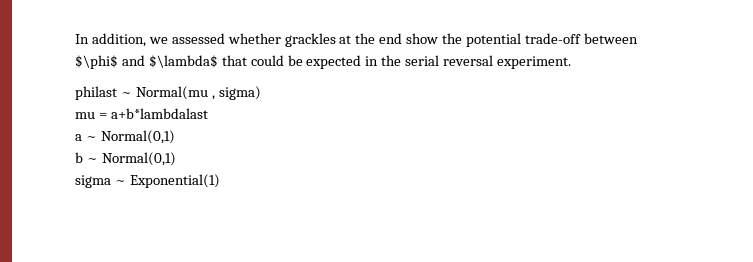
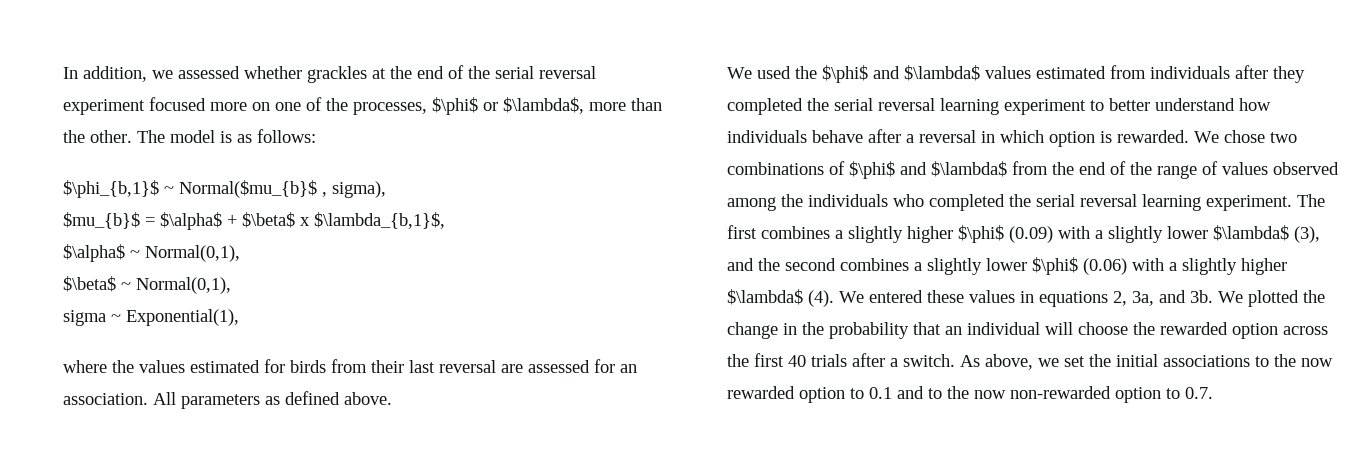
[406,33,638,47] [75,55,572,69] [75,86,261,100] [75,108,208,119] [75,130,175,144] [75,152,176,166] [75,174,220,188] show the potential trade-off between $\phi$ and $\lambda$ that could be expected in the serial reversal experiment. // philast ~ Normal(mu , sigma) // mu = a+b*lambdalast // a ~ Normal(0,1) // b ~ Normal(0,1) // sigma ~ Exponential(1) -> [448,65,596,79] [63,97,662,115] [63,129,316,143] [63,180,386,198] [63,212,445,230] [63,244,240,262] [63,276,231,294] [63,309,239,326] [63,359,637,373] [63,391,392,409] [727,65,1305,83] [727,98,1271,115] [727,129,1297,147] [727,161,1339,179] [727,194,1325,211] [727,225,1320,243] [727,257,1287,275] [727,289,1325,307] [727,322,1328,339] [727,353,1333,370] [727,386,1213,403] of the serial reversal experiment focused more on one of the processes, $\phi$ or $\lambda$, more than the other. The model is as follows: // $\phi_{b,1}$ ~ Normal($mu_{b}$ , sigma), // $mu_{b}$ = $\alpha$ + $\beta$ x $\lambda_{b,1}$, // $\alpha$ ~ Normal(0,1), // $\beta$ ~ Normal(0,1), // sigma ~ Exponential(1), // where the values estimated for birds from their last reversal are assessed for an association. All parameters as defined above. // We used the $\phi$ and $\lambda$ values estimated from individuals after they completed the serial reversal learning experiment to better understand how individuals behave after a reversal in which option is rewarded. We chose two combinations of $\phi$ and $\lambda$ from the end of the range of values observed among the individuals who completed the serial reversal learning experiment. The first combines a slightly higher $\phi$ (0.09) with a slightly lower $\lambda$ (3), and the second combines a slightly lower $\phi$ (0.06) with a slightly higher $\lambda$ (4). We entered these values in equations 2, 3a, and 3b. We plotted the change in the probability that an individual will choose the rewarded option across the first 40 trials after a switch. As above, we set the initial associations to the now rewarded option to 0.1 and to the now non-rewarded option to 0.7.

